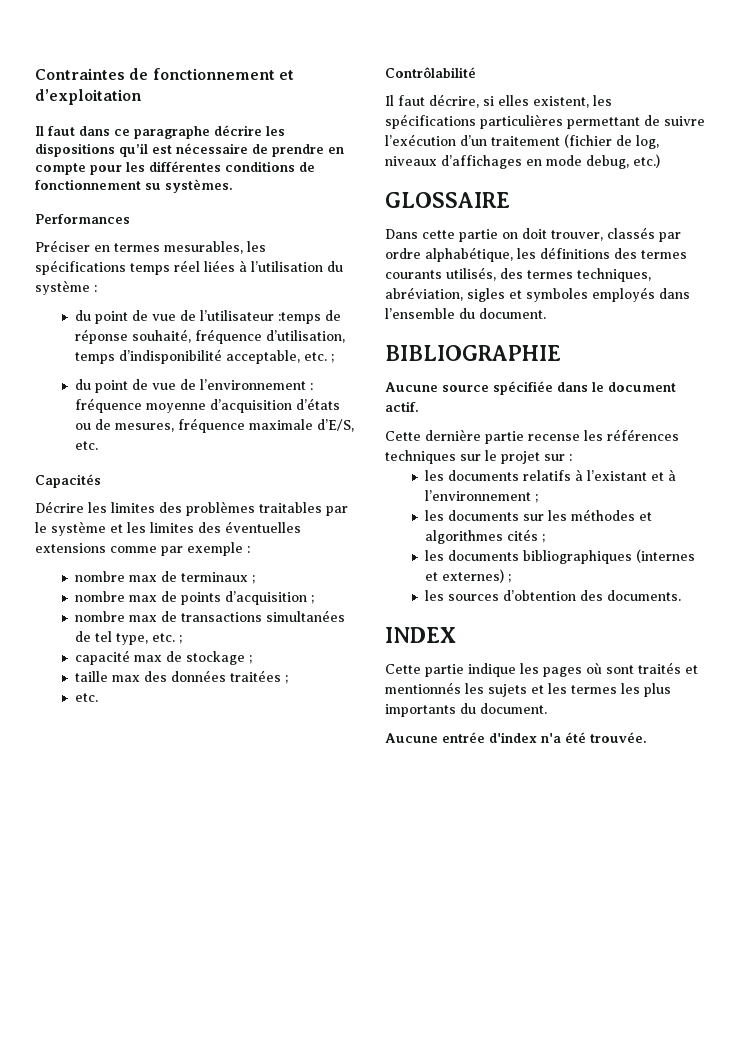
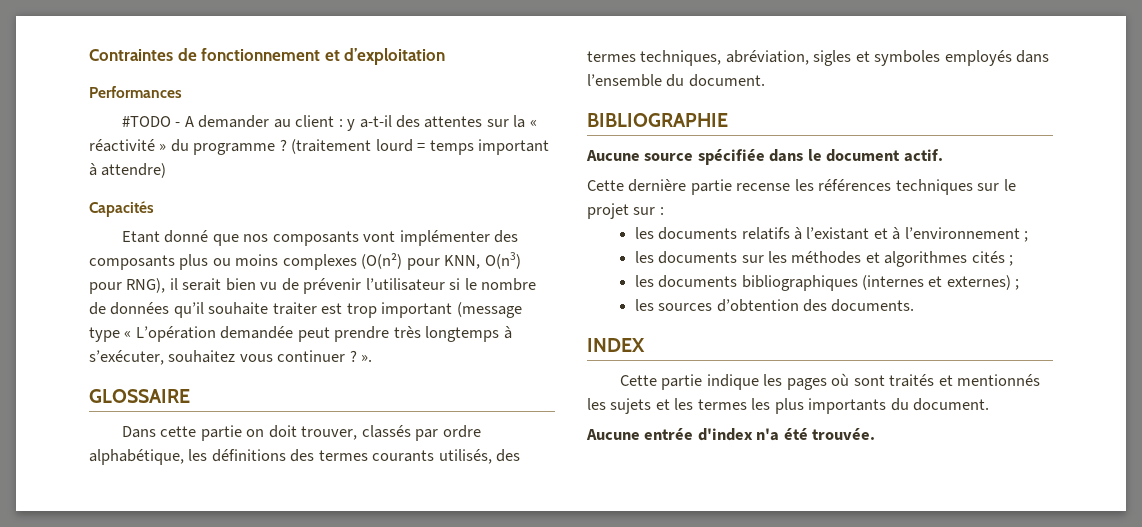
[35,125,285,139] [35,143,344,157] [35,161,315,175] [35,179,233,193] [35,214,130,224] [35,240,266,254] [35,260,343,275] [35,280,97,295] [74,310,341,324] [74,329,345,344] [74,349,334,364] [74,379,313,393] [74,398,340,413] [74,418,354,433] [74,441,98,450] [35,474,101,488] [35,501,348,516] [35,521,301,536] [35,542,250,556] [74,571,255,584] [74,591,314,605] [74,610,345,622] [74,631,182,645] [74,650,252,665] [74,670,288,684] [74,693,98,702] [385,67,476,78] [385,94,612,108] [385,114,705,129] [385,134,659,149] [385,154,660,169] Il faut dans ce paragraphe décrire les dispositions qu’il est nécessaire de prendre en compte pour les différentes conditions de fonctionnement su systèmes. // Performances // Préciser en termes mesurables, les spécifications temps réel liées à l’utilisation du système : // du point de vue de l’utilisateur :temps de réponse souhaité, fréquence d’utilisation, temps d’indisponibilité acceptable, etc. ; // du point de vue de l’environnement : fréquence moyenne d’acquisition d’états ou de mesures, fréquence maximale d’E/S, etc. // Capacités // Décrire les limites des problèmes traitables par le système et les limites des éventuelles extensions comme par exemple : // nombre max de terminaux ; // nombre max de points d’acquisition ; // nombre max de transactions simultanées de tel type, etc. ; // capacité max de stockage ; // taille max des données traitées ; // etc. // Contrôlabilité // Il faut décrire, si elles existent, les spécifications particulières permettant de suivre l’exécution d’un traitement (fichier de log, niveaux d’affichages en mode debug, etc.) -> [89,86,182,98] [121,115,537,131] [89,139,550,155] [89,163,167,178] [89,201,154,217] [121,230,519,246] [89,252,521,270] [89,278,537,294] [89,302,522,318] [89,326,512,342] [89,350,373,365] Performances // #TODO - A demander au client : y a-t-il des attentes sur la « réactivité » du programme ? (traitement lourd = temps important à attendre) // Capacités // Etant donné que nos composants vont implémenter des composants plus ou moins complexes (O(n²) pour KNN, O(n3) pour RNG), il serait bien vu de prévenir l’utilisateur si le nombre de données qu’il souhaite traiter est trop important (message type « L’opération demandée peut prendre très longtemps à s’exécuter, souhaitez vous continuer ? ».

